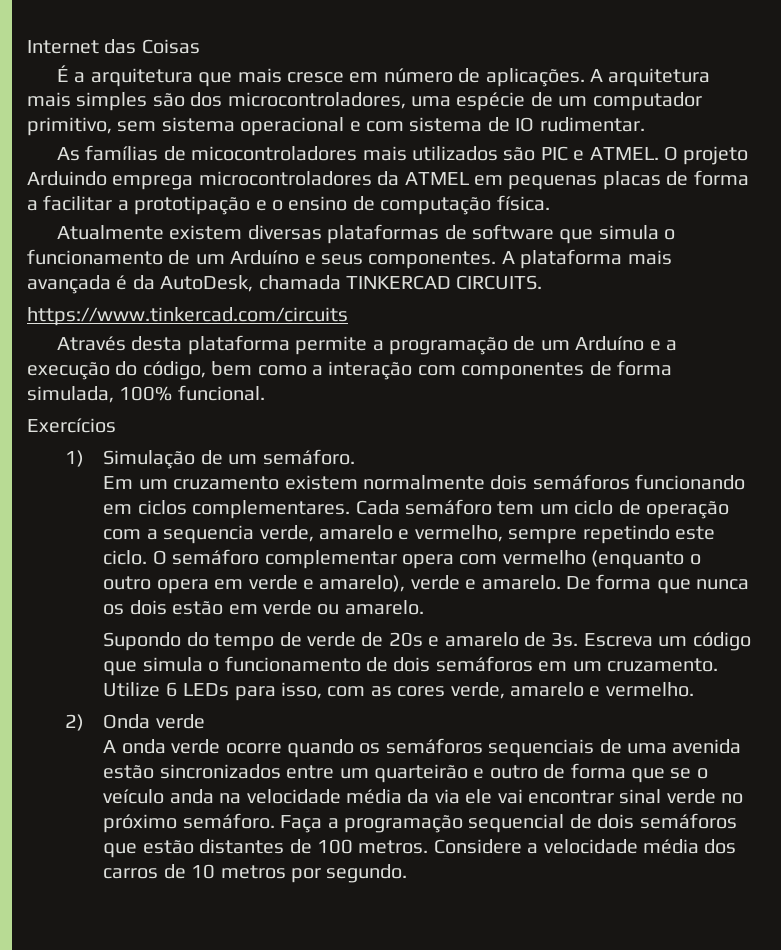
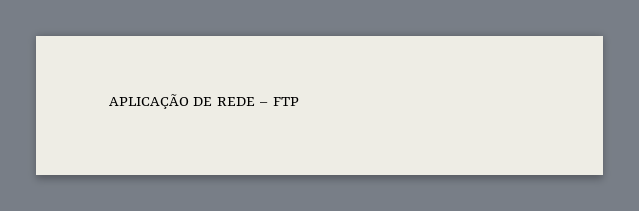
[27,39,200,54] [57,65,711,87] [27,92,702,111] [27,117,645,136] [57,145,749,165] [27,170,749,190] [27,195,550,215] [57,224,676,244] [27,249,672,269] [27,275,543,294] [27,307,348,326] [57,335,678,355] [27,360,672,380] [27,385,265,403] [27,418,116,433] [65,449,355,469] [103,474,746,490] [103,499,730,519] [103,525,716,544] [103,549,701,569] [103,574,750,594] [103,600,424,615] [103,632,751,651] [103,656,719,676] [103,682,694,701] [65,714,205,731] [103,738,742,758] [103,763,708,783] [103,789,744,804] [103,813,737,833] [103,839,737,858] [103,864,408,883] Internet das Coisas // É a arquitetura que mais cresce em número de aplicações. A arquitetura mais simples são dos microcontroladores, uma espécie de um computador primitivo, sem sistema operacional e com sistema de IO rudimentar. // As famílias de micocontroladores mais utilizados são PIC e ATMEL. O projeto Arduindo emprega microcontroladores da ATMEL em pequenas placas de forma a facilitar a prototipação e o ensino de computação física. // Atualmente existem diversas plataformas de software que simula o funcionamento de um Arduíno e seus componentes. A plataforma mais avançada é da AutoDesk, chamada TINKERCAD CIRCUITS. // https://www.tinkercad.com/circuits // Através desta plataforma permite a programação de um Arduíno e a execução do código, bem como a interação com componentes de forma simulada, 100% funcional. // Exercícios // 1) Simulação de um semáforo. // Em um cruzamento existem normalmente dois semáforos funcionando em ciclos complementares. Cada semáforo tem um ciclo de operação com a sequencia verde, amarelo e vermelho, sempre repetindo este ciclo. O semáforo complementar opera com vermelho (enquanto o outro opera em verde e amarelo), verde e amarelo. De forma que nunca os dois estão em verde ou amarelo. // Supondo do tempo de verde de 20s e amarelo de 3s. Escreva um código que simula o funcionamento de dois semáforos em um cruzamento. Utilize 6 LEDs para isso, com as cores verde, amarelo e vermelho. // 2) Onda verde // A onda verde ocorre quando os semáforos sequenciais de uma avenida estão sincronizados entre um quarteirão e outro de forma que se o veículo anda na velocidade média da via ele vai encontrar sinal verde no próximo semáforo. Faça a programação sequencial de dois semáforos que estão distantes de 100 metros. Considere a velocidade média dos carros de 10 metros por segundo. -> [109,94,299,109] APLICAÇÃO DE REDE – FTP

